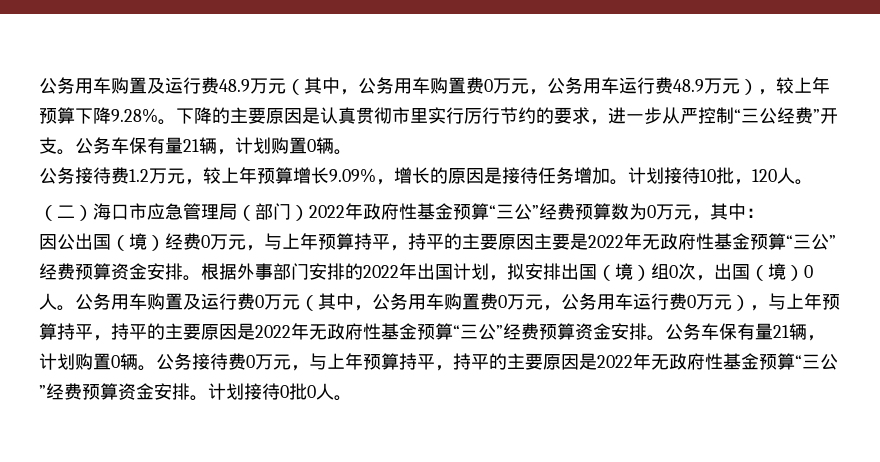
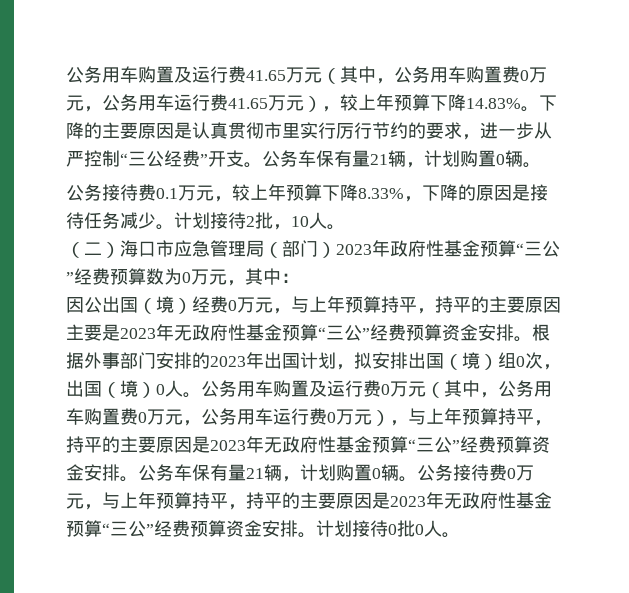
[39,77,250,94] 公务用车购置及运行费48.9 -> [66,66,286,83] 公务用车购置及运行费41.65
[673,79,704,92] 48.9 -> [228,98,268,109] 41.65
[111,108,158,123] 9.28% -> [466,98,521,109] 14.83%
[129,169,149,182] 1.2 -> [156,188,178,199] 0.1
[293,167,430,185] 增长9.09%，增长 -> [322,184,458,202] 下降8.33%，下降
[574,167,777,185] 增加。计划接待10批，120 -> [120,212,309,230] 减少。计划接待2批，10
[309,205,345,218] 2022 -> [336,244,372,255] 2023
[588,235,624,248] 2022 -> [120,328,156,339] 2023
[363,265,399,278] 2022 -> [210,356,246,367] 2023
[255,325,291,338] 2022 -> [210,440,246,451] 2023
[597,355,633,368] 2022 -> [390,496,426,507] 2023

